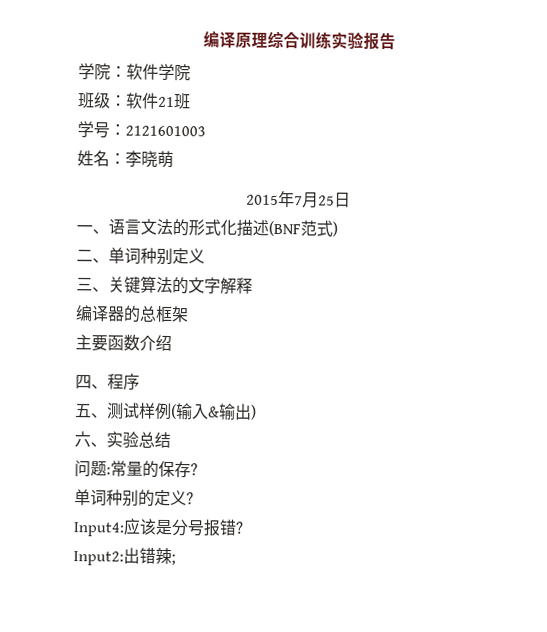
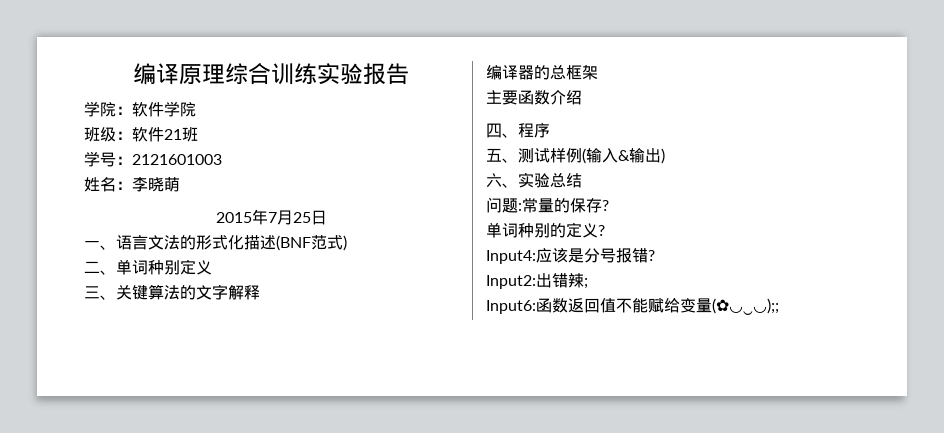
(176, 560) none -> [486,297,779,315] // Input6:函数返回值不能赋给变量(✿◡‿◡);;

